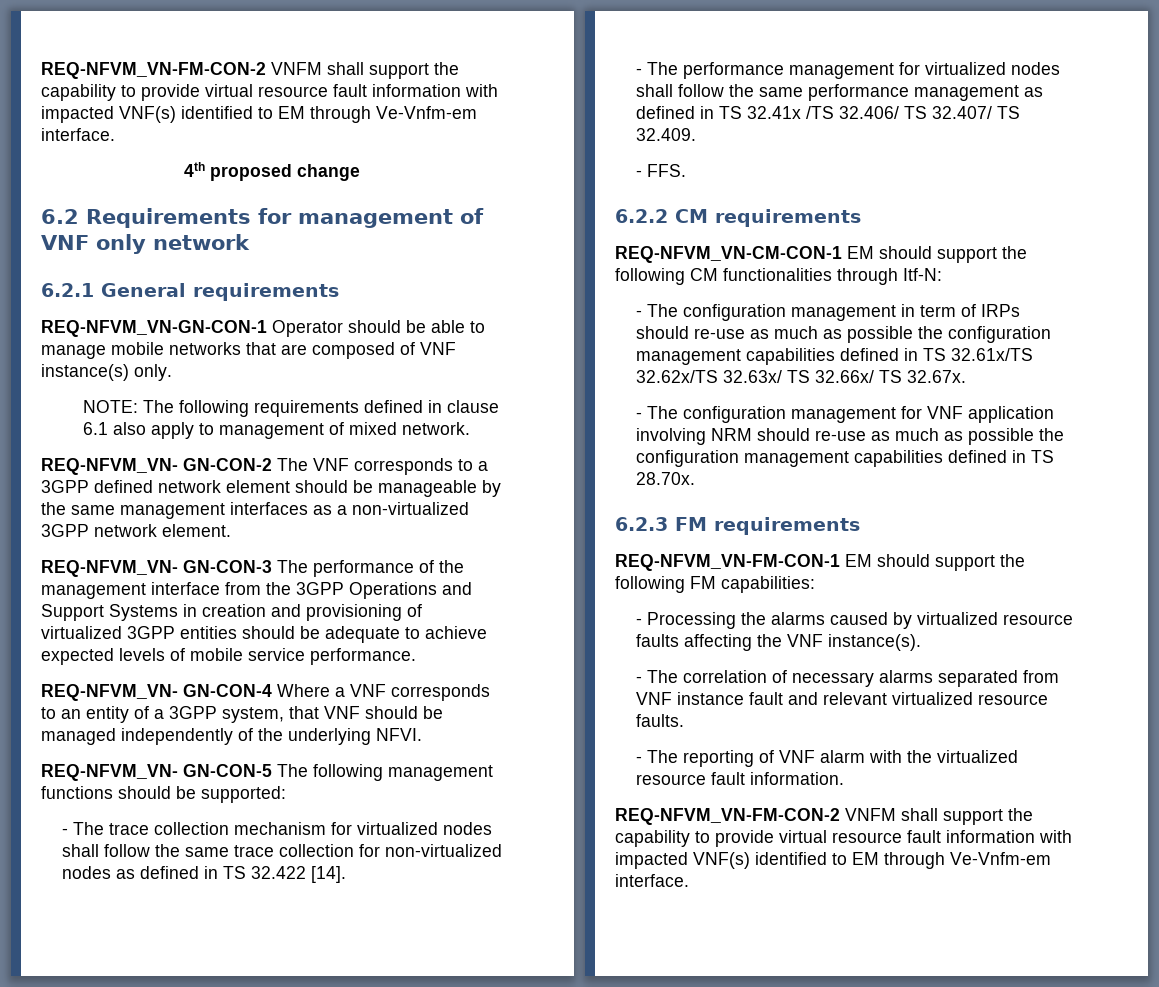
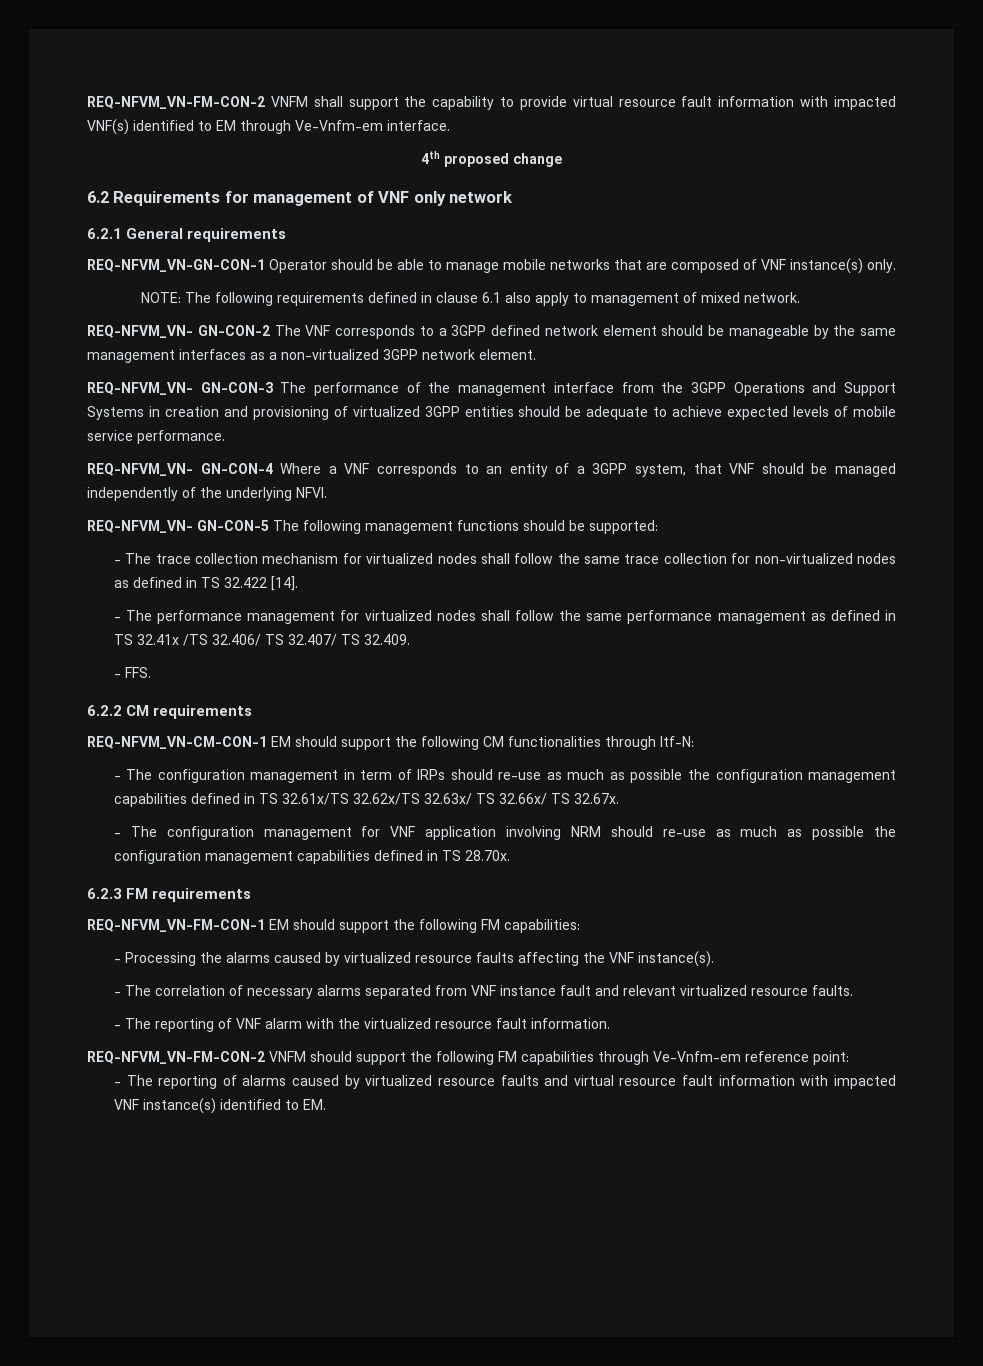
[901,808,1033,825] [615,830,1072,847] [615,852,1051,869] [615,874,689,887] shall support the capability to provide virtual resource fault information with impacted VNF(s) identified to EM through Ve-Vnfm-em interface. -> [310,1051,849,1065] [113,1075,896,1089] [113,1098,326,1114] should support the following FM capabilities through Ve-Vnfm-em reference point: // - The reporting of alarms caused by virtualized resource faults and virtual resource fault information with impacted VNF instance(s) identified to EM.

